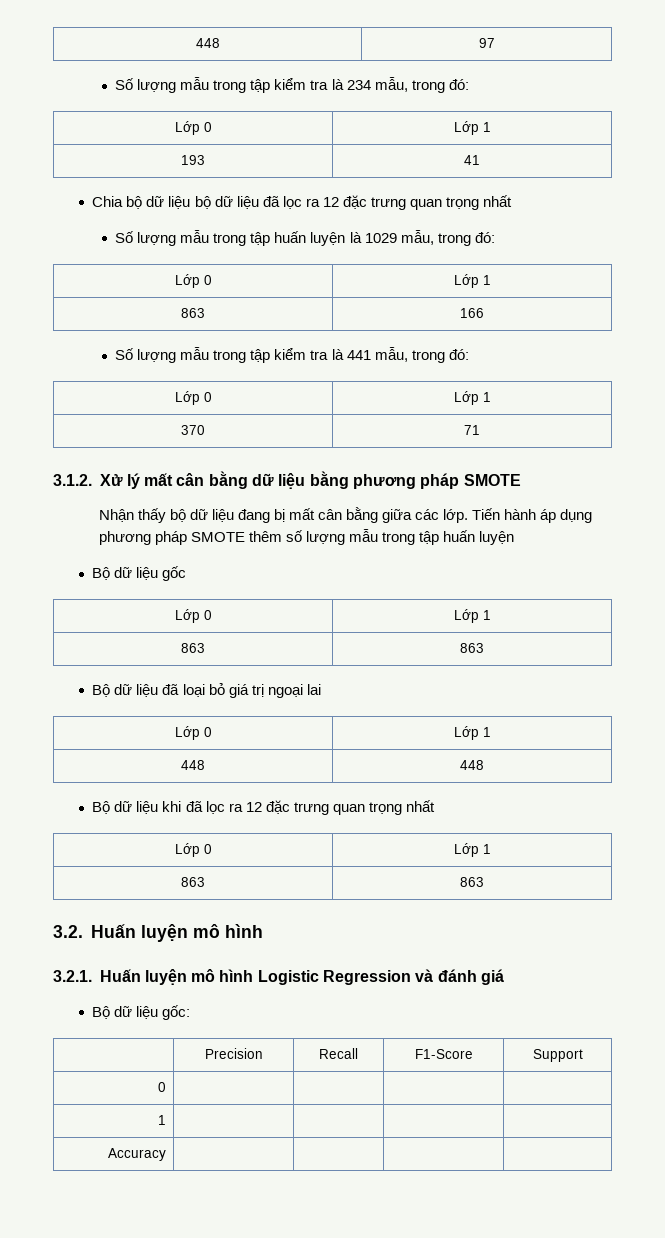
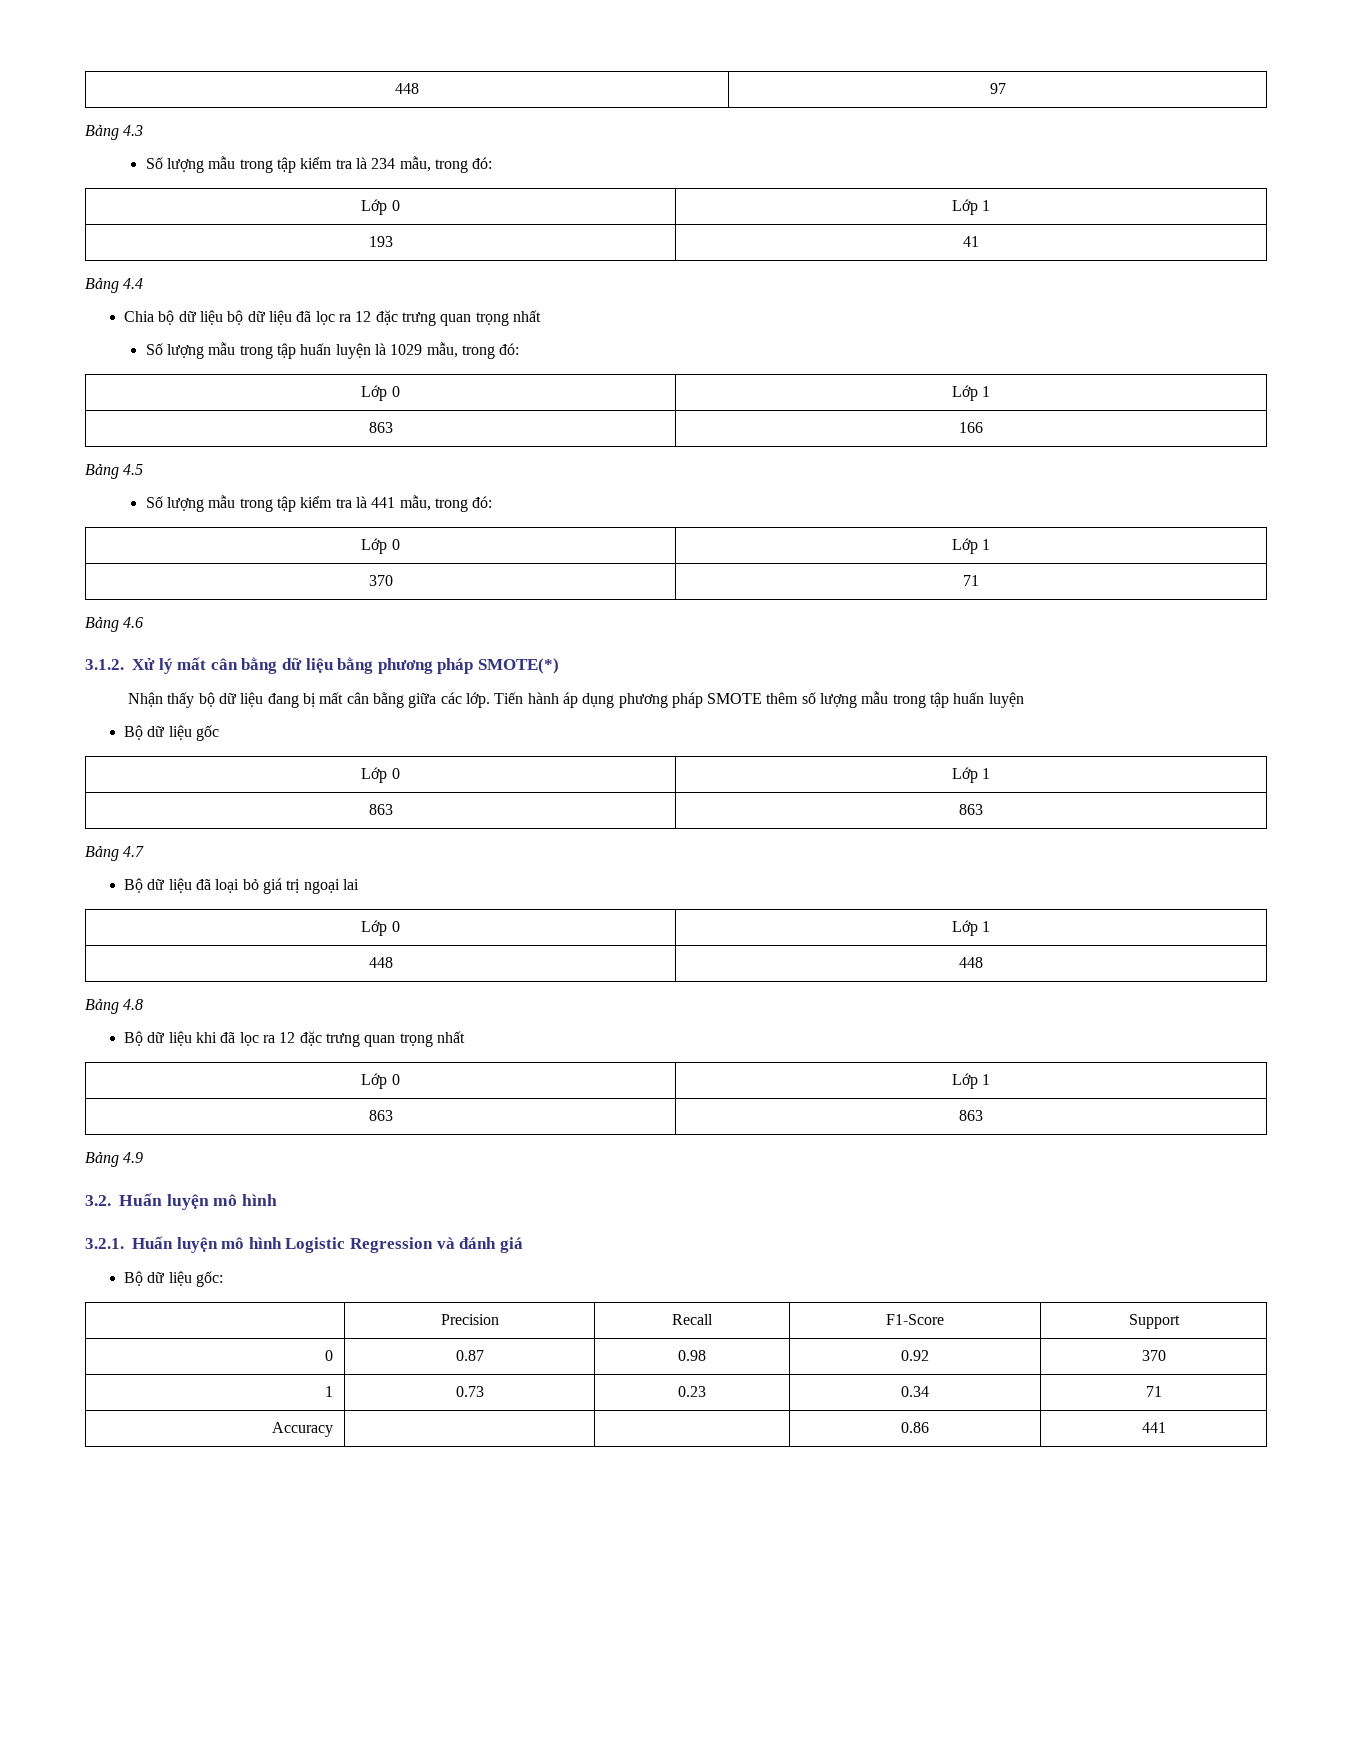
(495, 43) none -> [85,125,144,140] // Bảng 4.3
(480, 160) none -> [85,278,144,293] // Bảng 4.4
(484, 313) none -> [85,464,144,479] // Bảng 4.5
(480, 430) none -> [85,617,144,632] // Bảng 4.6
[463,474,521,486] SMOTE -> [477,658,559,674] SMOTE(*)
(484, 648) none -> [85,846,145,861] // Bảng 4.7
(484, 765) none -> [85,999,144,1014] // Bảng 4.8
(484, 882) none -> [85,1152,144,1167] // Bảng 4.9
[157,1115,166,1125] | | | // 1 | | | | -> [455,1350,484,1361] [678,1350,706,1361] [901,1350,929,1361] [1141,1350,1166,1361] [325,1386,334,1397] [455,1386,484,1397] [678,1386,706,1397] [901,1386,929,1397] [1145,1386,1162,1397] 0.87 | 0.98 | 0.92 | 370 // 1 | 0.73 | 0.23 | 0.34 | 71
(166, 1154) | -> [901,1422,929,1433] [1141,1422,1166,1433] 0.86 | 441

